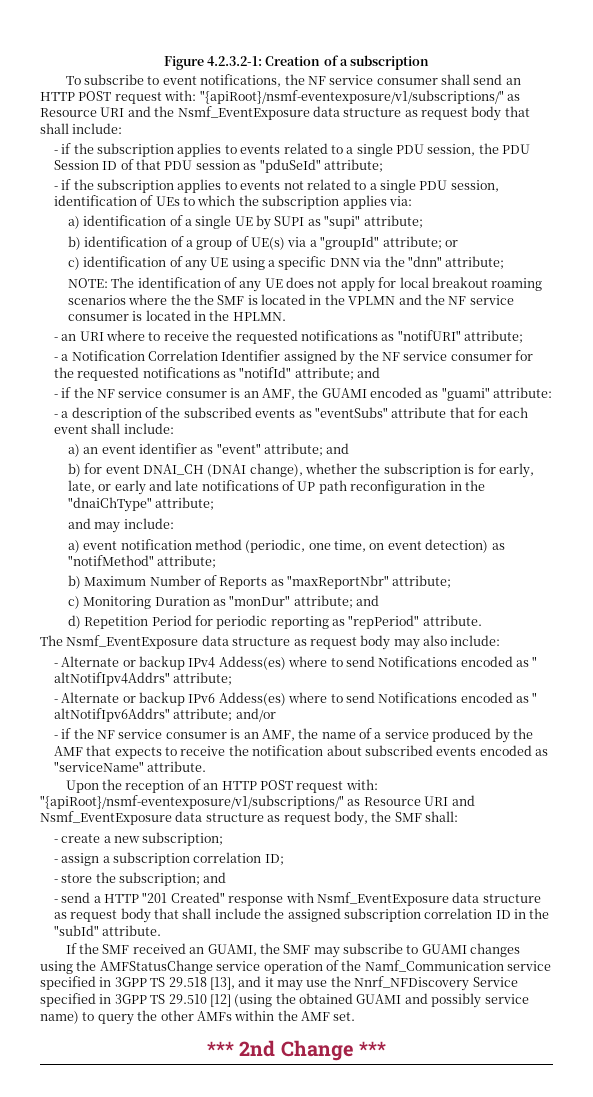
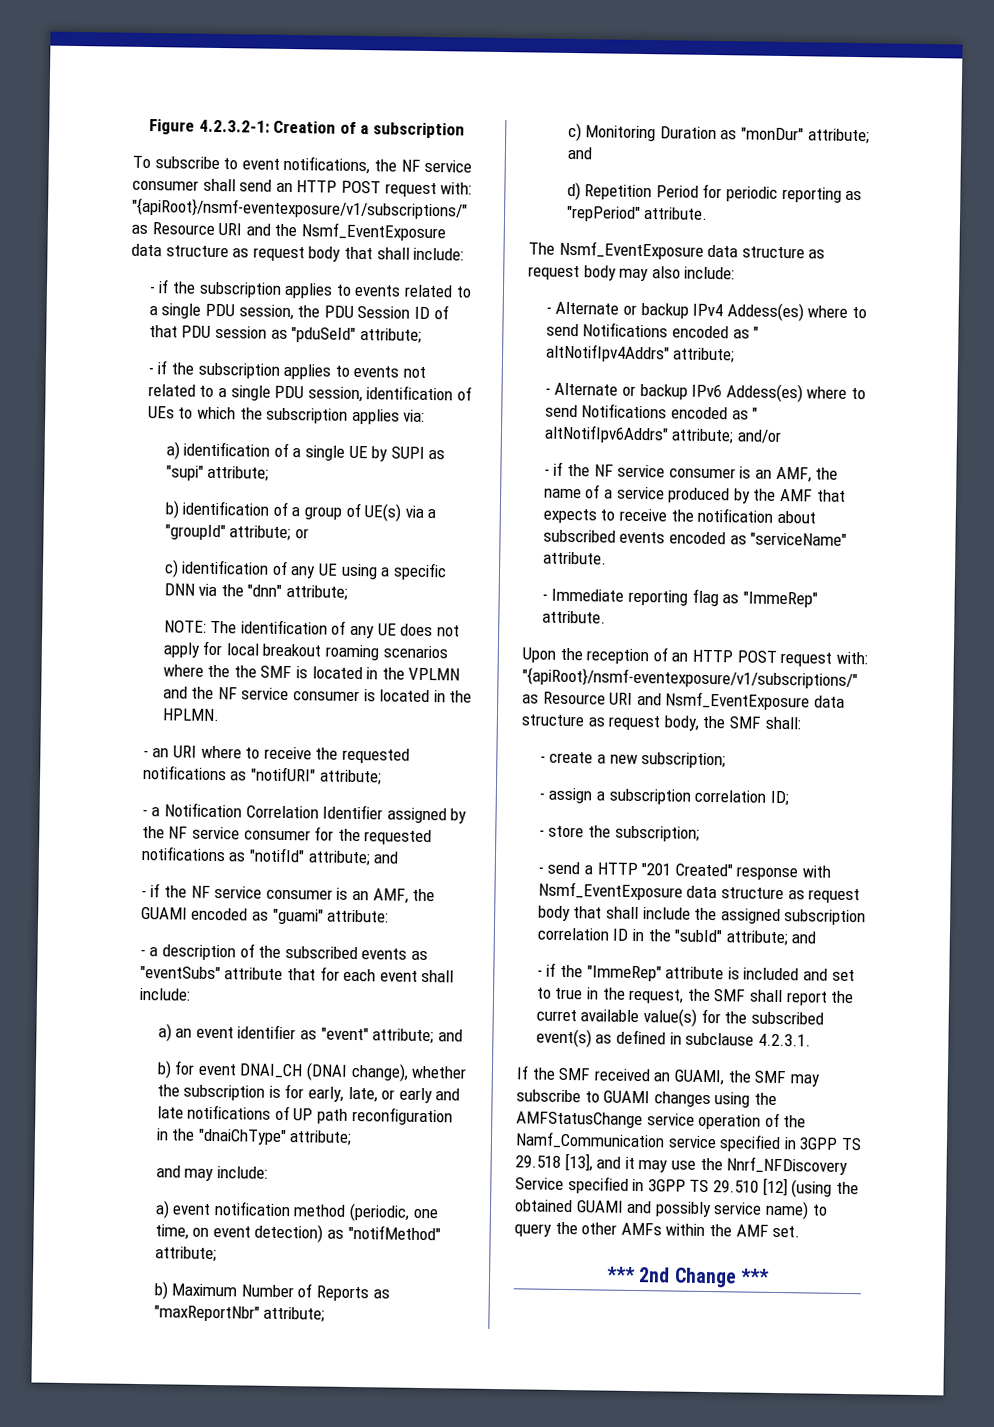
(207, 766) none -> [541,588,818,608] [541,610,606,624] // - Immediate reporting flag as "ImmeRep" attribute.
[203,872,227,883] and -> (700, 833) none
[102,925,162,936] attribute. -> [725,930,817,946] [536,962,855,982] [535,987,855,1006] [535,1008,824,1027] [535,1028,811,1048] attribute; and // - if the "ImmeRep" attribute is included and set to true in the request, the SMF shall report the curret available value(s) for the subscribed event(s) as defined in subclause 4.2.3.1.

